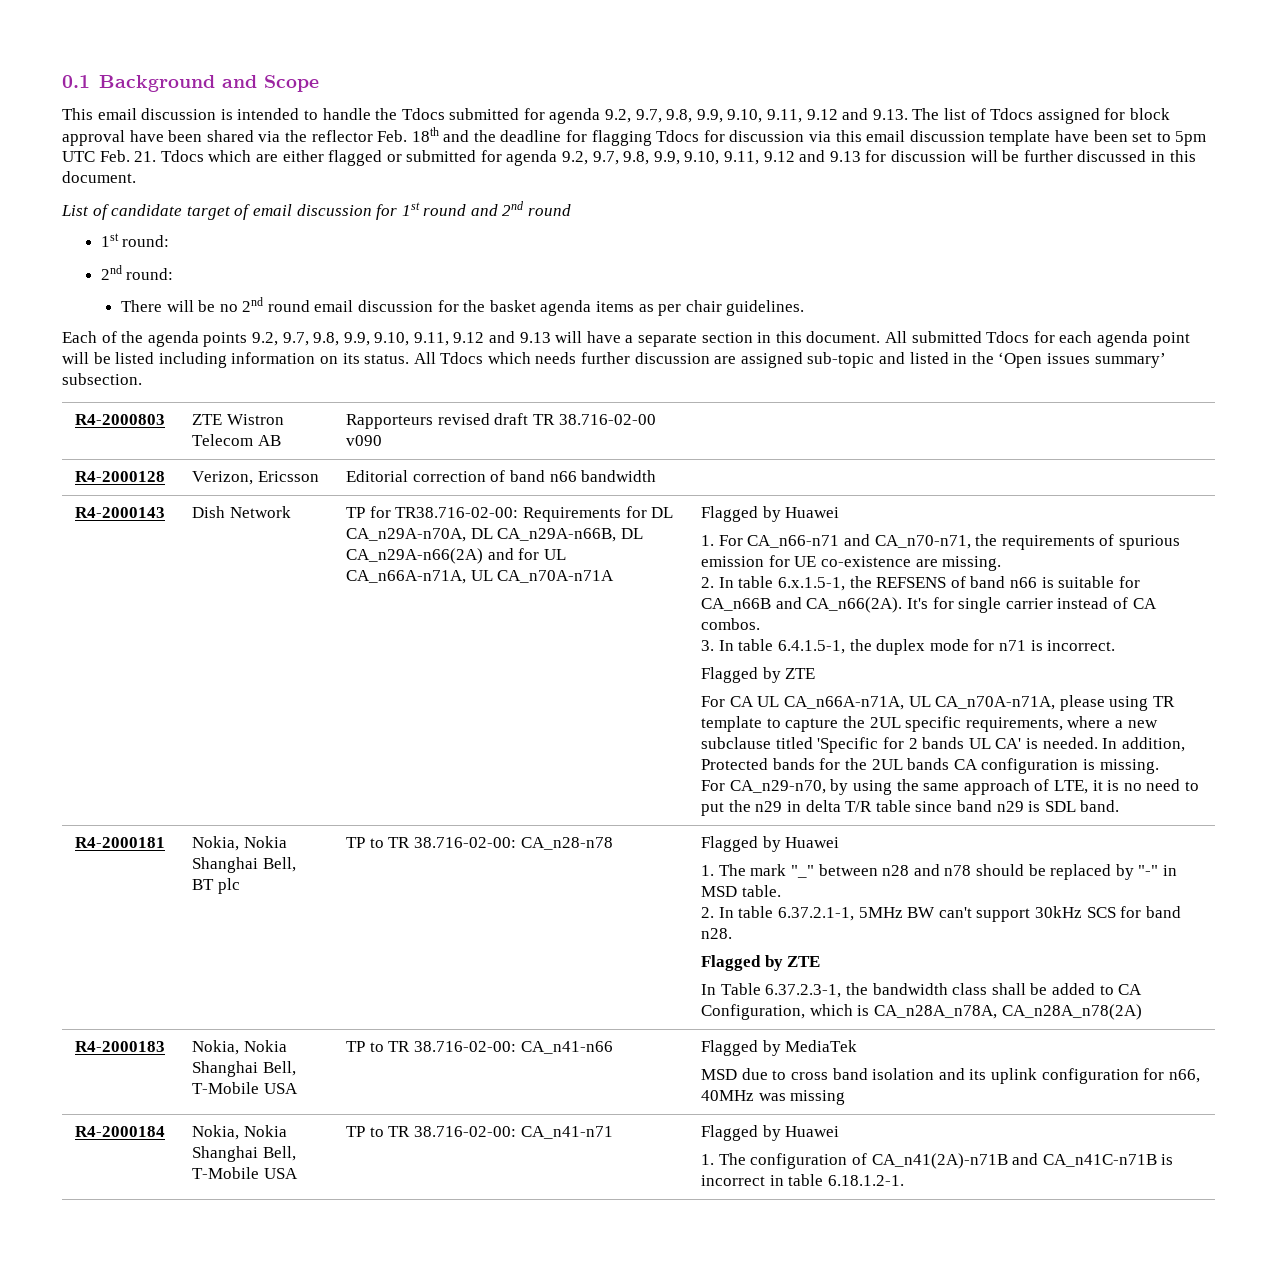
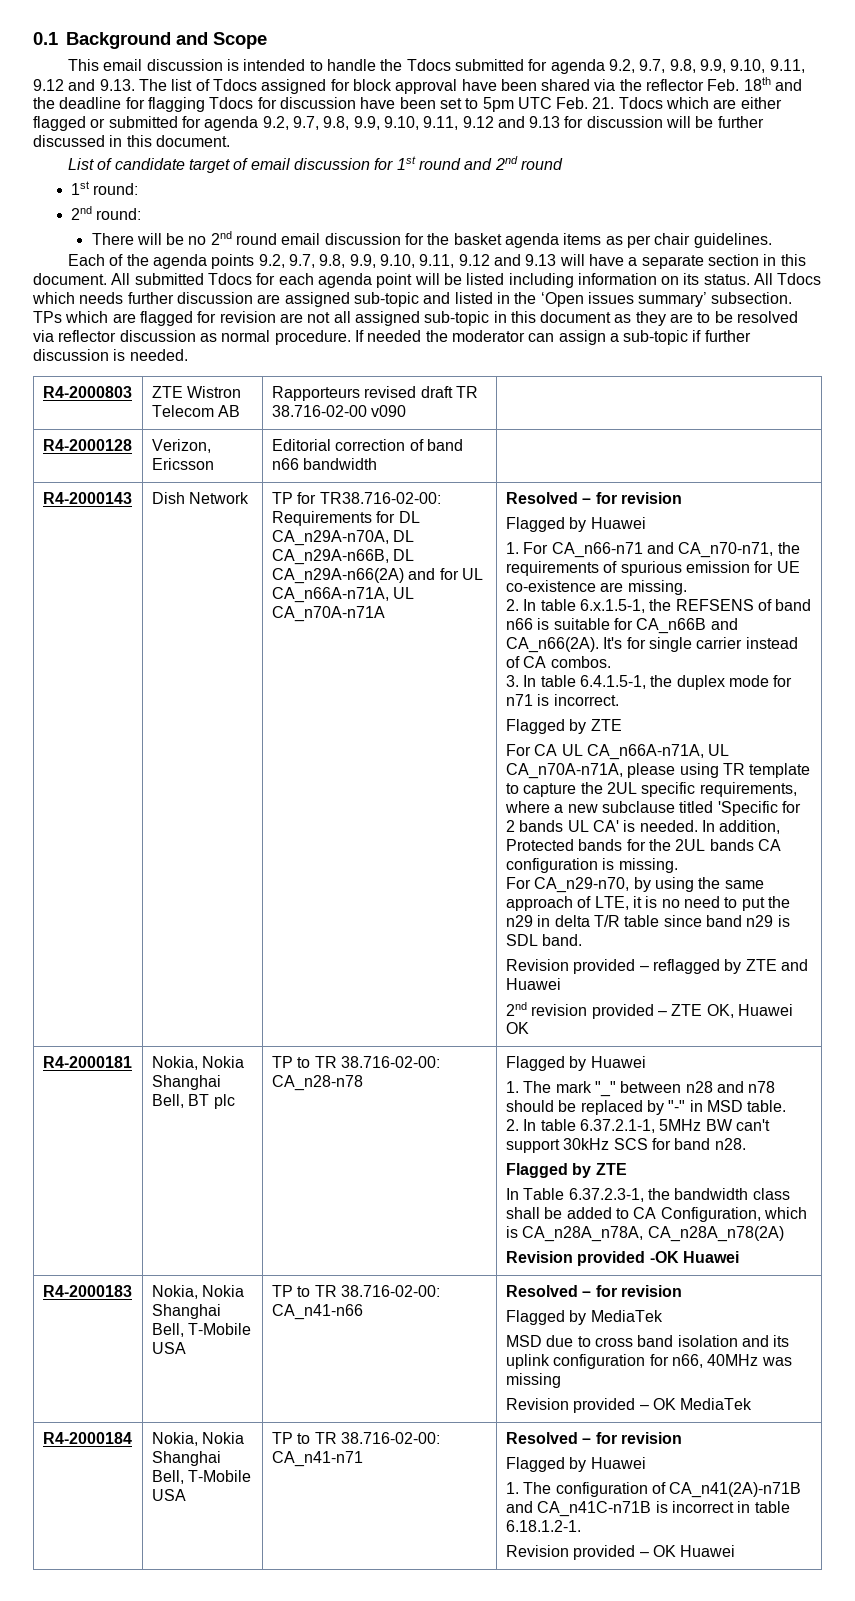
[809,130,1051,146] via this email discussion template -> (356, 103) none
(142, 379) none -> [33,311,799,326] [33,330,751,345] [33,349,188,361] TPs which are flagged for revision are not all assigned sub-topic in this document as they are to be resolved via reflector discussion as normal procedure. If needed the moderator can assign a sub-topic if further discussion is needed.
(615, 576) none -> [505,492,682,504] Resolved – for revision //
(1120, 806) none -> [505,959,808,974] [505,978,561,990] [505,1002,793,1019] [505,1022,529,1034] // Revision provided – reflagged by ZTE and Huawei // 2nd revision provided – ZTE OK, Huawei OK
(1142, 1012) none -> [505,1251,739,1266] // Revision provided -OK Huawei
(613, 1047) none -> [505,1285,682,1297] Resolved – for revision //
(846, 1097) none -> [505,1398,753,1413] // Revision provided – OK MediaTek
(613, 1132) none -> [505,1432,682,1444] Resolved – for revision //
(905, 1180) none -> [505,1545,736,1560] // Revision provided – OK Huawei

